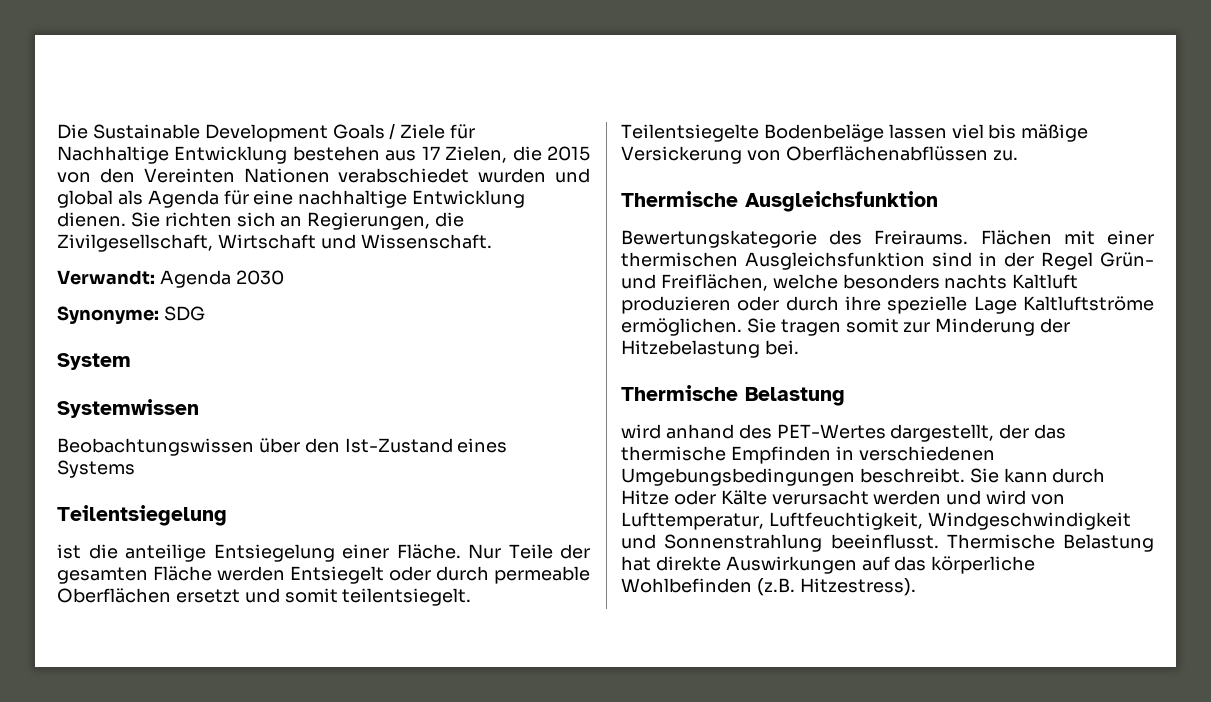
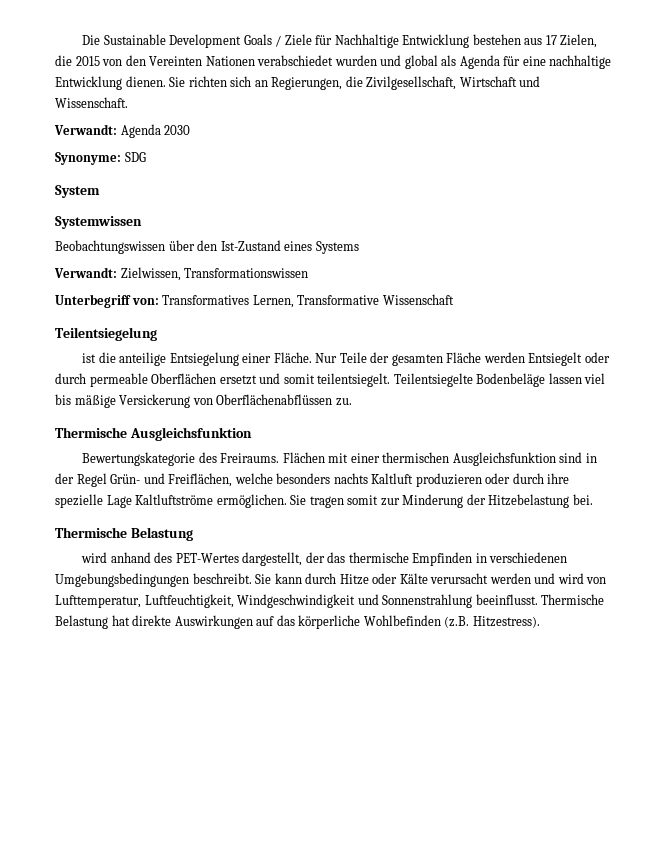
(135, 469) none -> [54,267,309,281] [55,294,454,308] // Verwandt: Zielwissen, Transformationswissen // Unterbegriff von: Transformatives Lernen, Transformative Wissenschaft

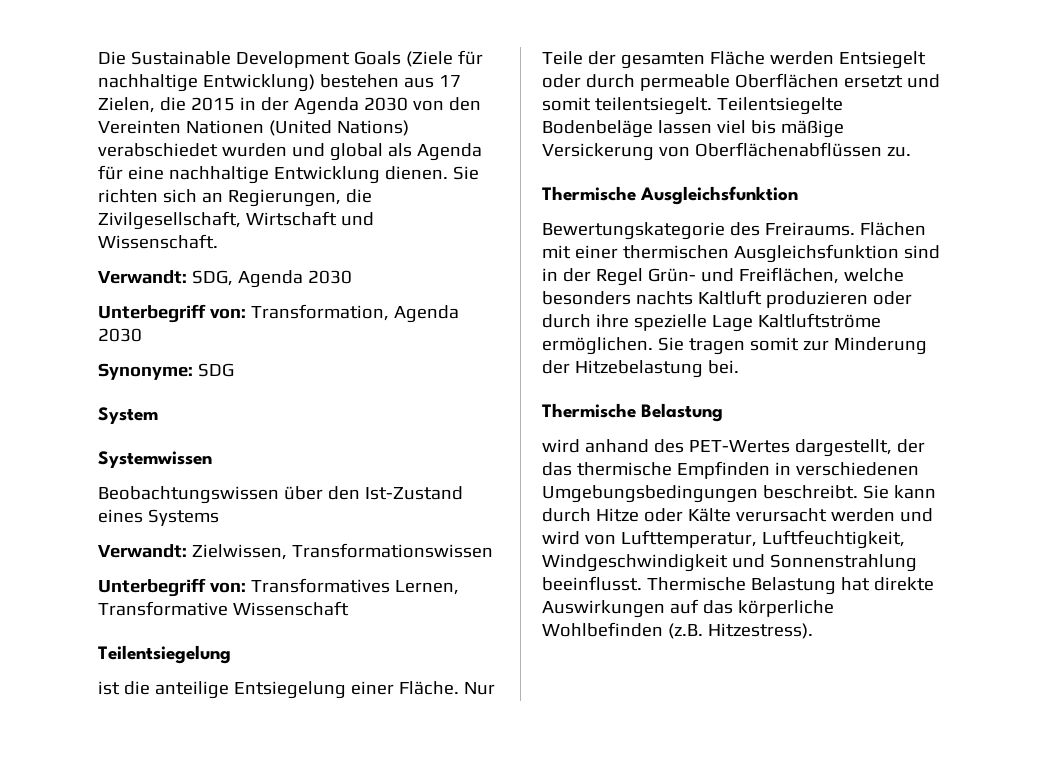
[275,34,470,48] / Ziele für Nachhaltige Entwicklung -> [405,50,483,67] [98,74,315,92] (Ziele für nachhaltige Entwicklung)
(100, 61) none -> [239,97,408,115] in der Agenda 2030
(255, 61) none -> [268,120,409,136] (United Nations)
(117, 129) none -> [191,270,352,288] [98,304,389,323] SDG, Agenda 2030 // Unterbegriff von: Transformation,

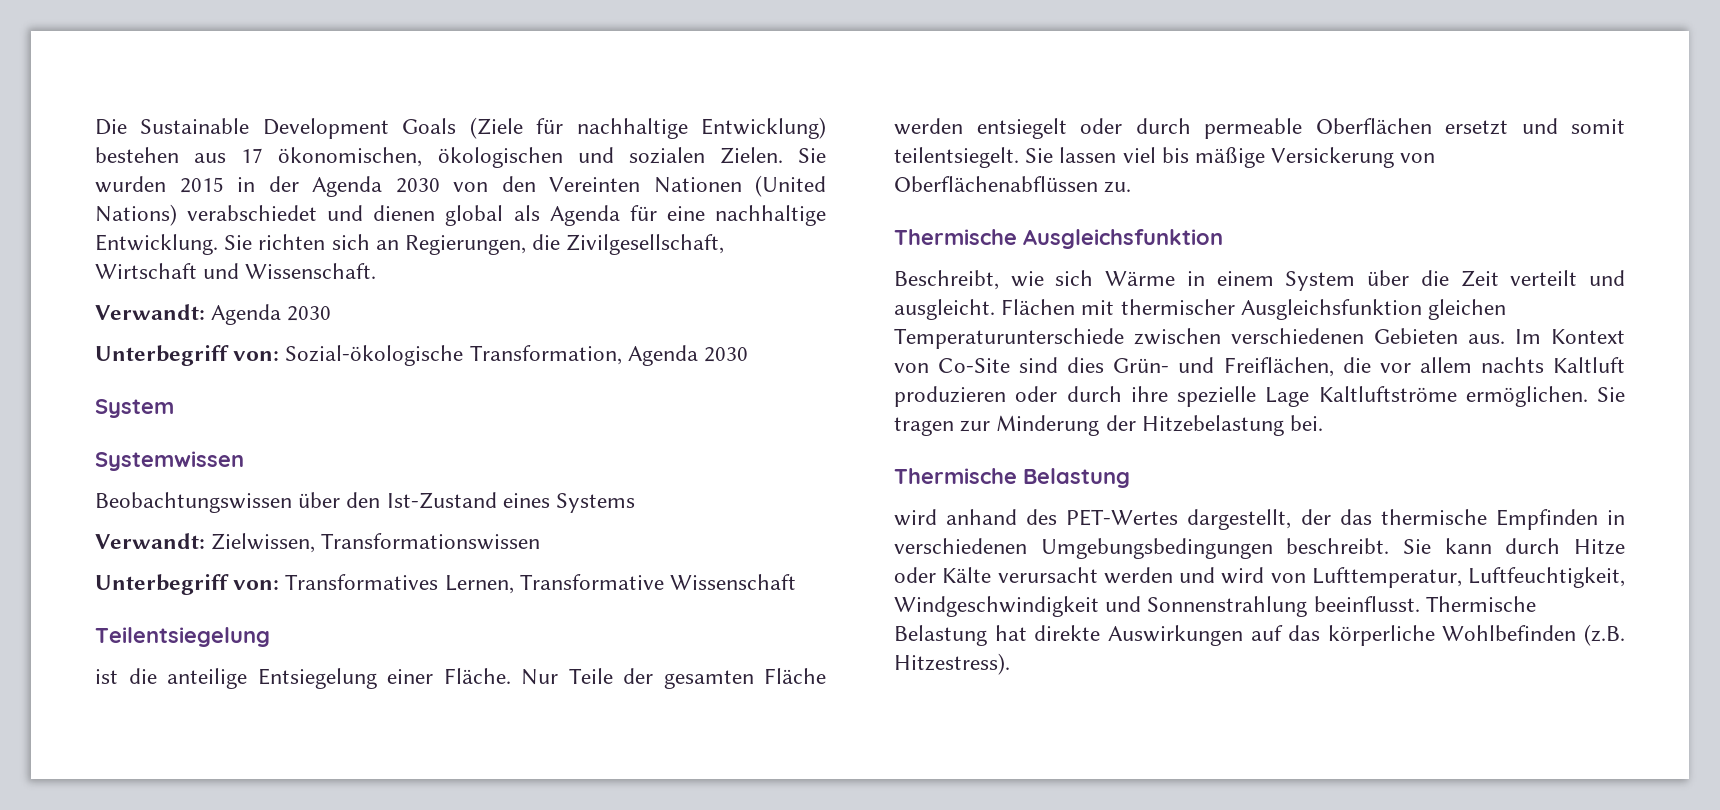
[98,97,186,113] Zielen, die -> [278,147,826,168] [95,176,166,193] ökonomischen, ökologischen und sozialen Zielen. Sie wurden
[221,143,325,157] wurden und -> [327,205,436,221] und dienen
[273,166,448,184] Entwicklung dienen. -> [95,234,218,255] Entwicklung.
[191,270,233,286] SDG, -> (205, 312) none
(246, 313) none -> [285,345,464,366] Sozial-ökologische
[98,363,234,380] // Synonyme: SDG -> (749, 354) none
[838,51,926,69] Entsiegelt -> [976,118,1067,139] entsiegelt
[716,97,843,115] [542,120,653,138] Teilentsiegelte Bodenbeläge -> [1025,148,1054,163] Sie
[542,222,926,240] [542,244,940,263] [542,267,904,286] [542,291,631,305] Bewertungskategorie des Freiraums. Flächen mit einer thermischen Ausgleichsfunktion sind in der Regel Grün- und Freiflächen, welche besonders -> [894,270,1625,291] [894,299,1507,320] [894,328,1625,349] [894,357,1472,377] Beschreibt, wie sich Wärme in einem System über die Zeit verteilt und ausgleicht. Flächen mit thermischer Ausgleichsfunktion gleichen Temperaturunterschiede zwischen verschiedenen Gebieten aus. Im Kontext von Co-Site sind dies Grün- und Freiflächen, die vor allem
[749,337,799,351] somit -> (954, 426) none

